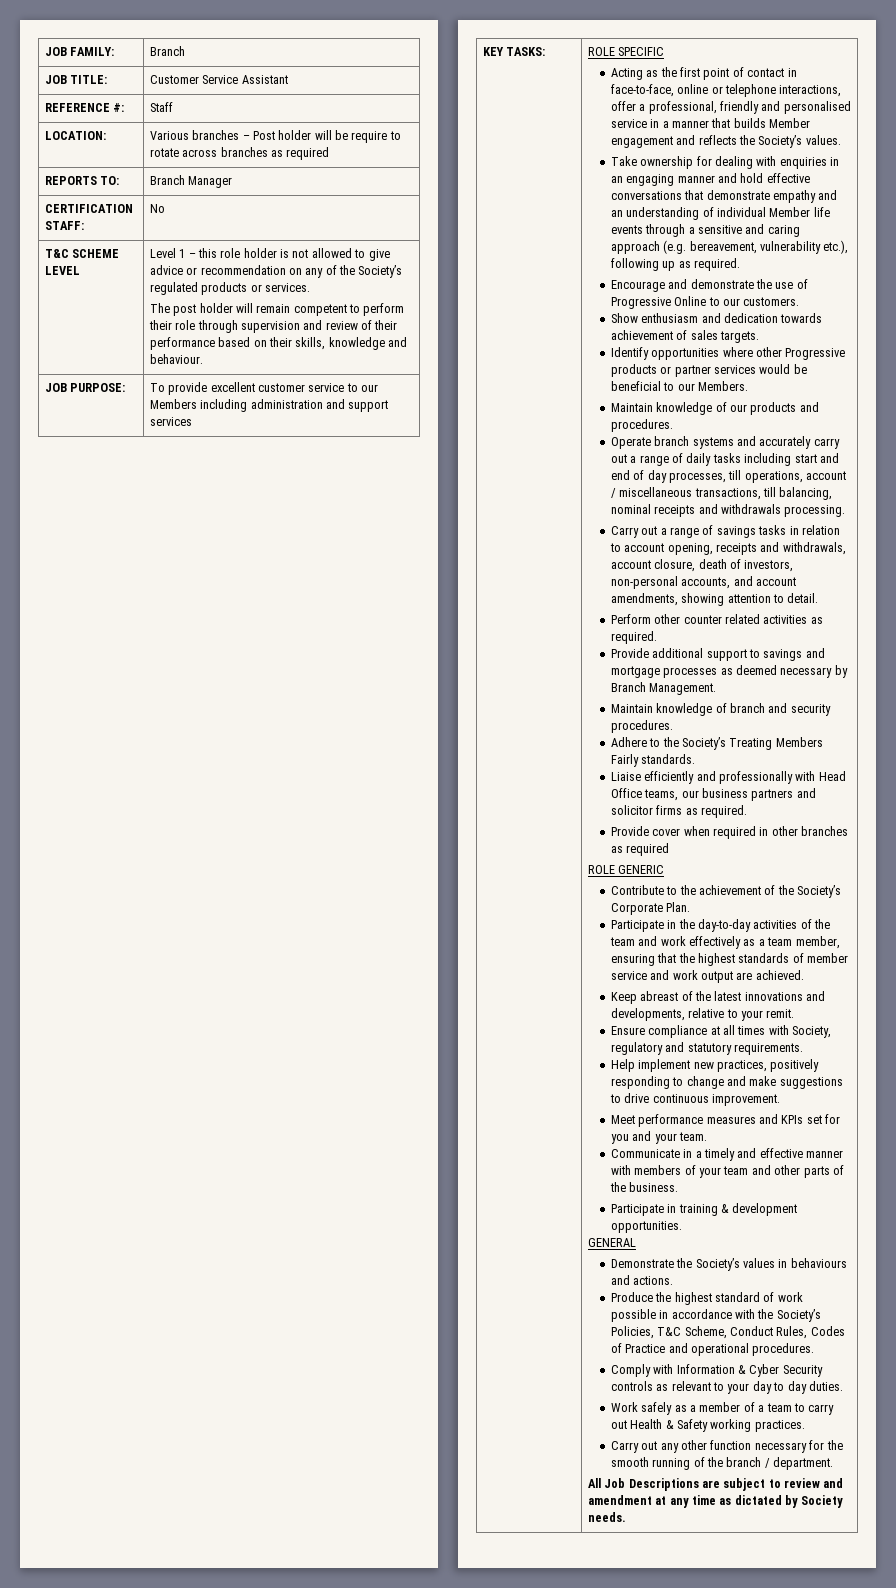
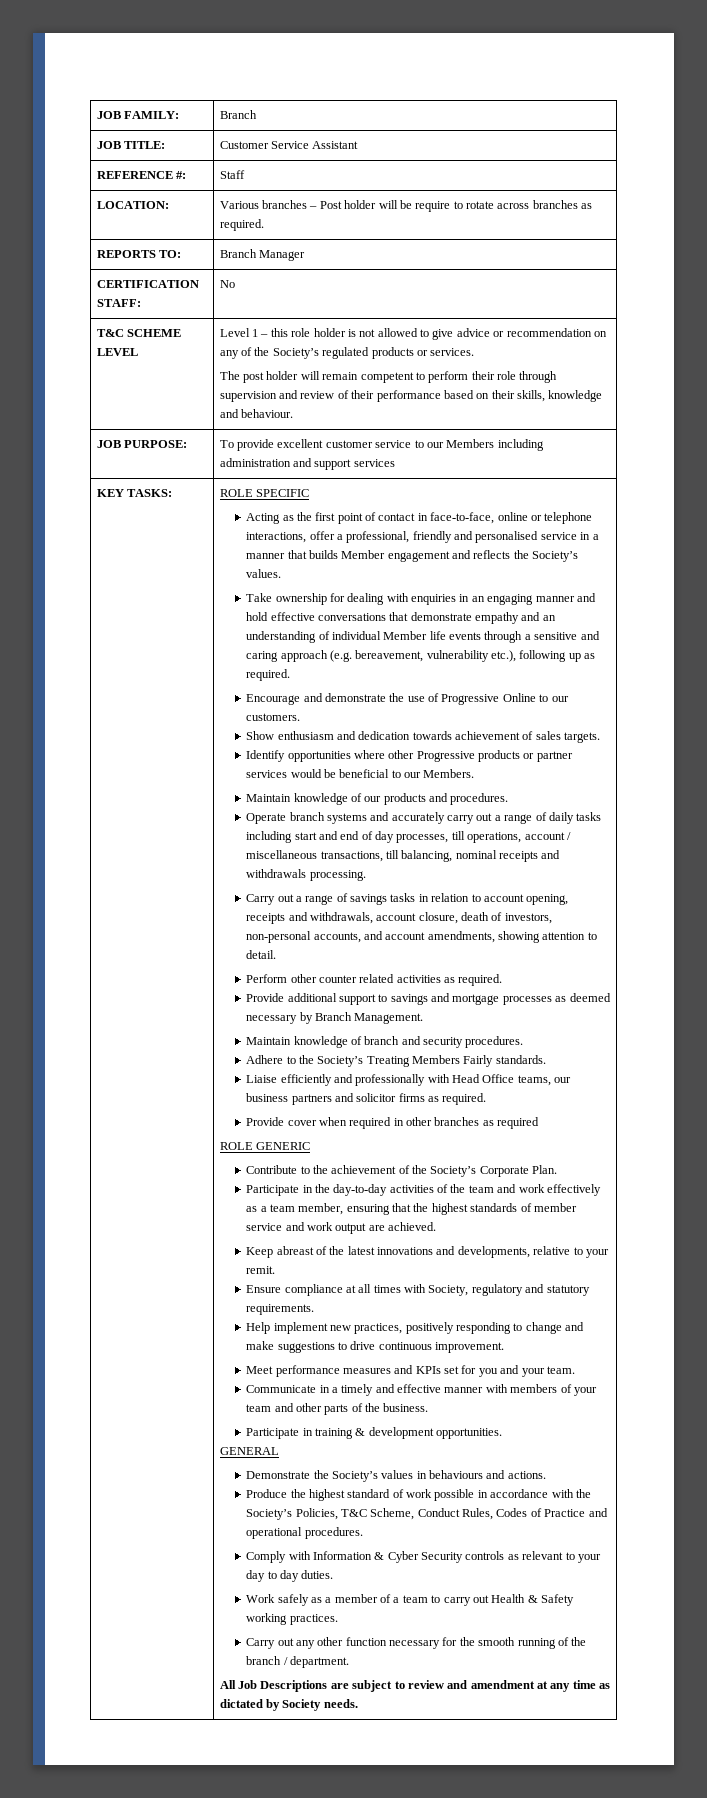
[286,147,330,160] required -> [219,219,264,231] required.

